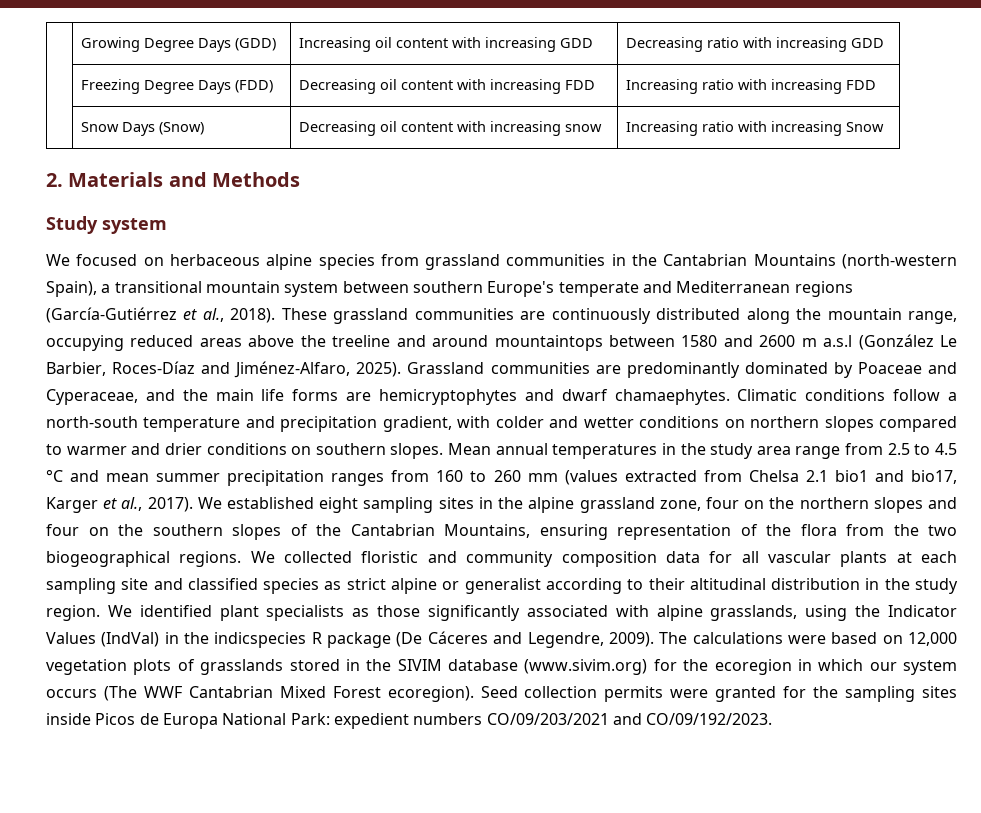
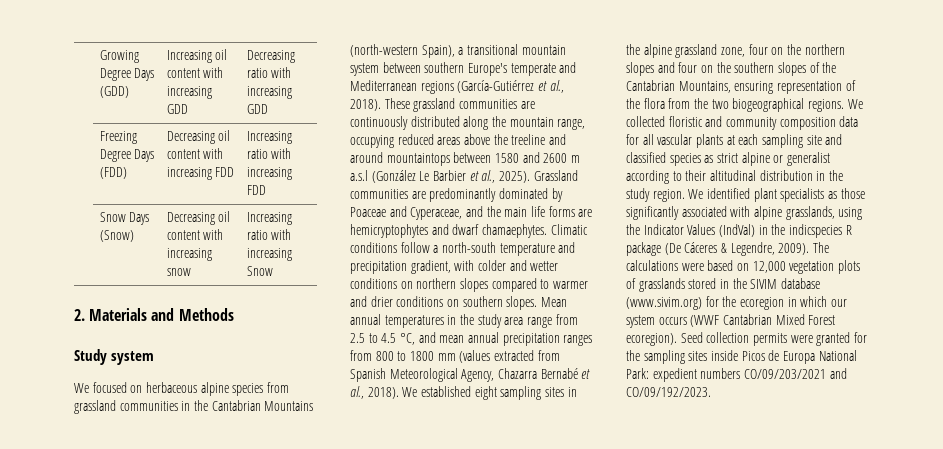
[46,361,351,378] Barbier, Roces-Díaz and Jiménez-Alfaro, -> [432,170,496,183] Barbier et al.,
[46,469,63,482] °C -> [399,333,415,345] °C,
[156,473,221,482] summer -> [467,332,499,343] annual
[436,470,521,482] 160 to 260 -> [375,351,434,361] 800 to 1800
[748,470,957,484] [46,497,193,513] Chelsa 2.1 bio1 and bio17, Karger et al., 2017). -> [350,368,591,382] [350,386,399,399] Spanish Meteorological Agency, Chazarra Bernabé et al., 2018).
[493,632,523,644] and -> [720,243,727,253] &
[103,686,182,701] (The WWF -> [690,315,720,327] (WWF

